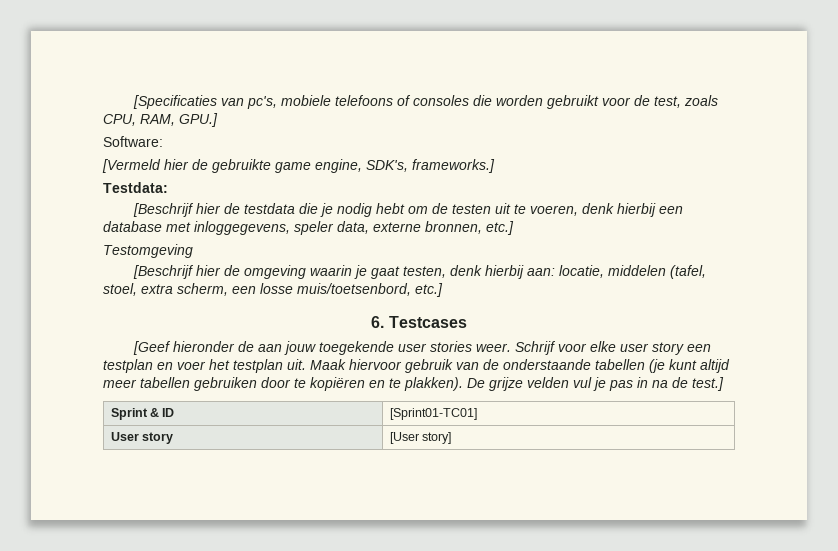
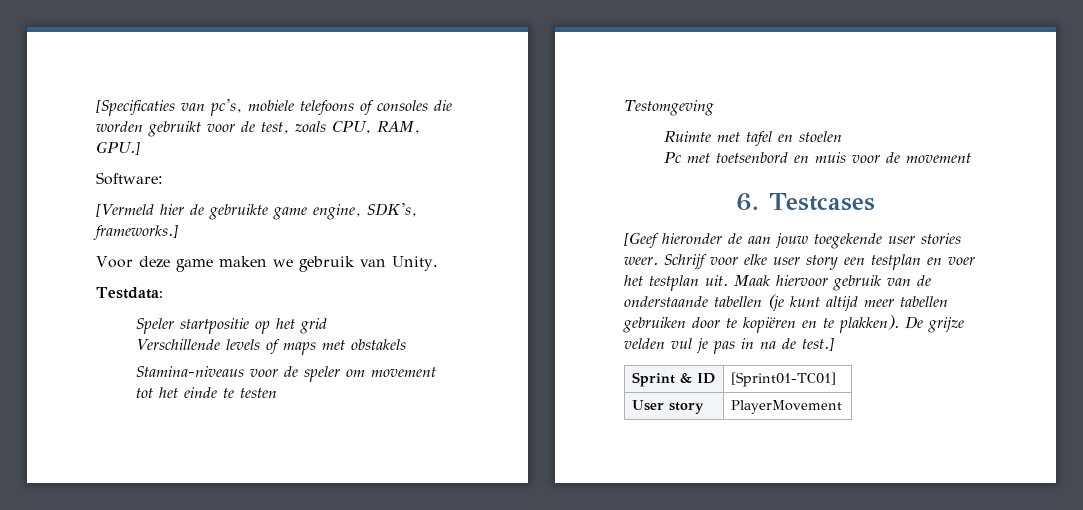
[103,182,168,193] [133,203,684,217] [103,221,514,235] [103,244,193,258] [133,265,707,279] [103,283,443,297] Testdata: // [Beschrijf hier de testdata die je nodig hebt om de testen uit te voeren, denk hierbij een database met inloggegevens, speler data, externe bronnen, etc.] // Testomgeving // [Beschrijf hier de omgeving waarin je gaat testen, denk hierbij aan: locatie, middelen (tafel, stoel, extra scherm, een losse muis/toetsenbord, etc.] -> [96,256,438,272] [96,287,163,299] [136,318,328,334] [136,339,407,355] [136,366,437,382] [136,387,278,398] [624,100,714,116] [664,131,843,146] [664,152,972,163] Voor deze game maken we gebruik van Unity. // Testdata: // Speler startpositie op het grid // Verschillende levels of maps met obstakels // Stamina-niveaus voor de speler om movement tot het einde te testen // Testomgeving // Ruimte met tafel en stoelen // Pc met toetsenbord en muis voor de movement
[389,432,452,444] [User story] -> [730,400,842,414] PlayerMovement

